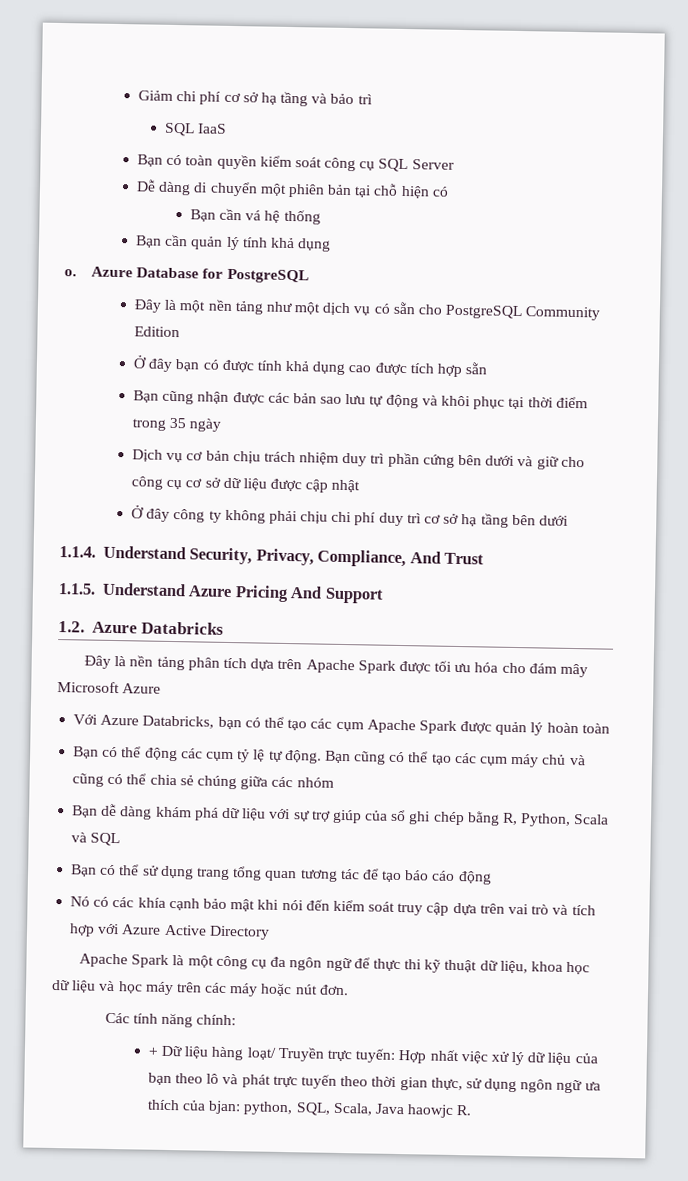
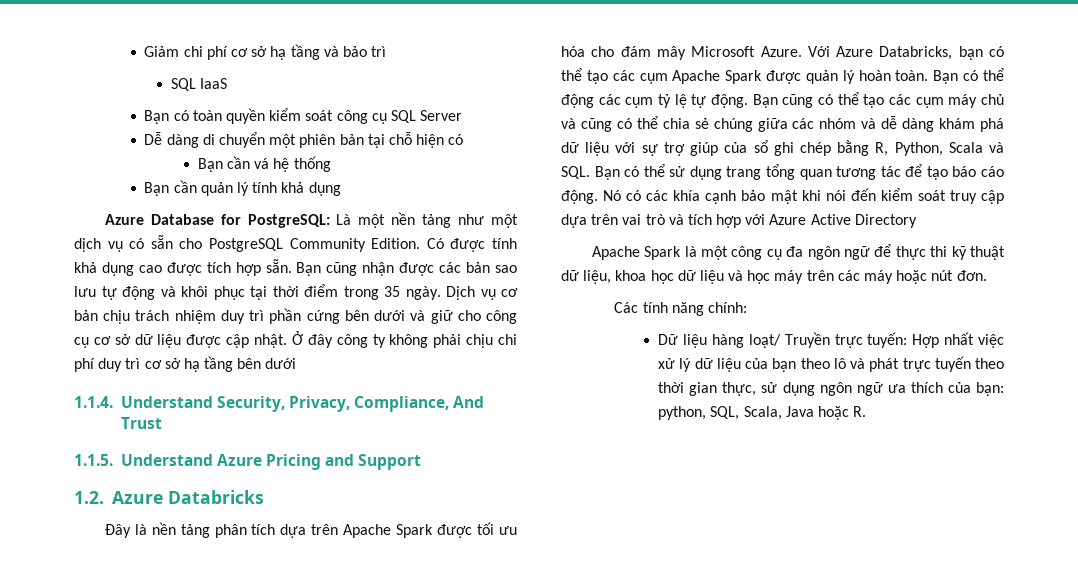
[64,269,77,277] o. -> (341, 189) none
[226,268,309,284] [133,299,178,313] PostgreSQL // Đây là -> [247,214,352,228] PostgreSQL: Là
[133,326,180,338] [132,355,220,372] Edition // Ở đây bạn có -> [371,238,444,249] Edition. Có
[465,362,489,375] sẵn // -> [265,259,292,273] sẵn.
[189,418,222,432] ngày // -> [405,286,441,300] ngày.
[331,479,361,493] nhật // -> [254,334,288,348] nhật.
[290,586,323,599] And -> [325,454,355,466] and
[122,683,162,694] Azure // -> [760,46,802,57] Azure.
[581,723,610,734] toàn // -> [895,70,929,81] toàn.
[72,805,99,818] // Bạn -> [861,118,877,129] và
[90,832,121,847] SQL // -> [561,166,590,179] SQL.
[457,871,492,885] động // -> [561,190,598,204] động.
[147,1046,159,1056] + -> (747, 307) none
[208,1100,242,1115] bjan: -> [976,382,1004,396] bạn:
[407,1104,455,1118] haowjc -> [817,406,849,420] hoặc

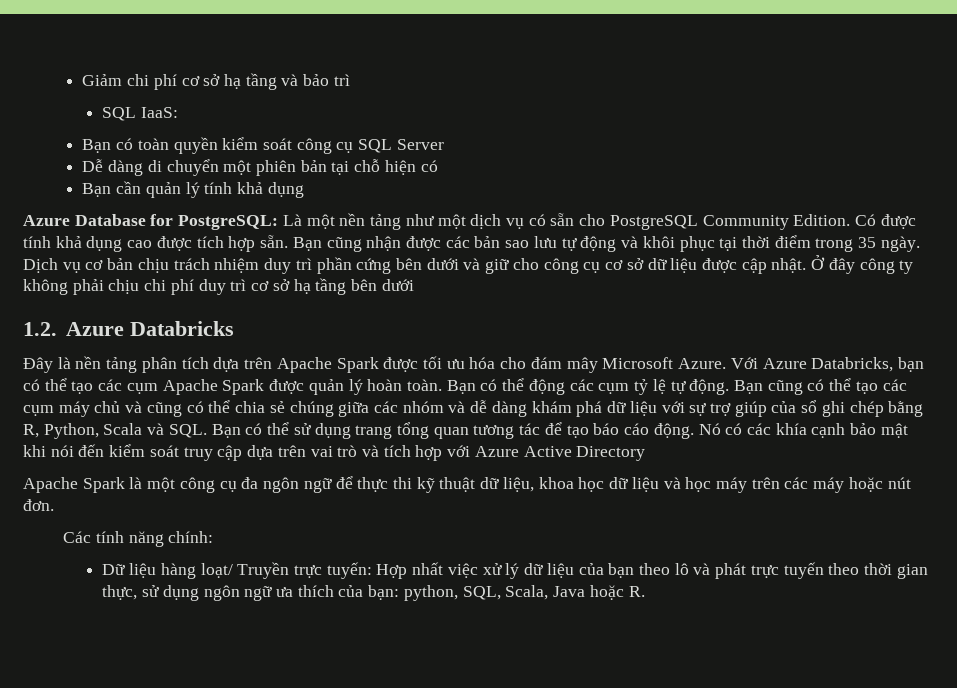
[200,78,228,89] IaaS -> [141,107,179,118] IaaS:
[197,156,331,172] // Bạn cần vá hệ thống -> (438, 166) none
[74,396,485,412] [120,417,162,429] [74,454,422,470] // 1.1.4. Understand Security, Privacy, Compliance, And Trust // 1.1.5. Understand Azure Pricing and Support -> (414, 285) none

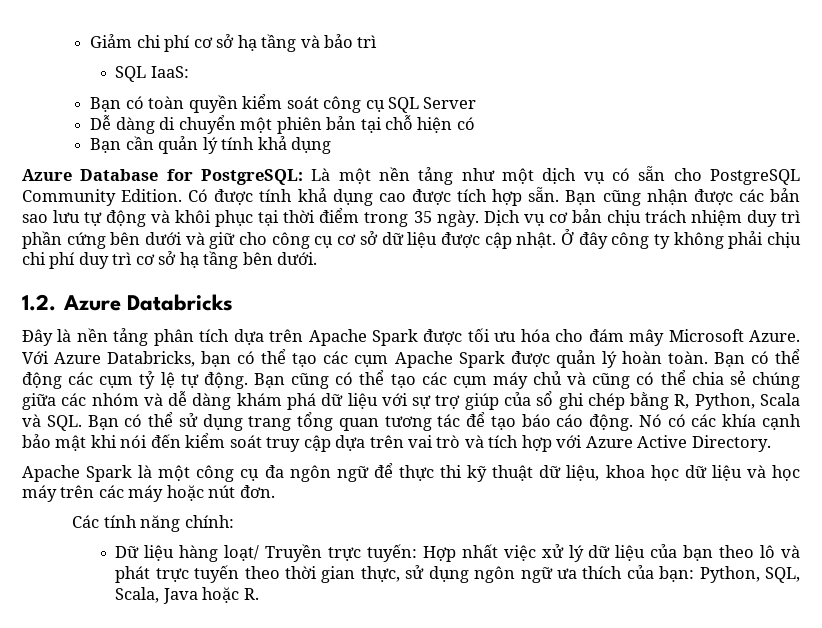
[381,279,414,291] dưới -> [277,252,318,265] dưới.
[576,446,646,461] Directory -> [691,435,771,452] Directory.
[403,585,458,601] python, -> [699,566,760,583] Python,

